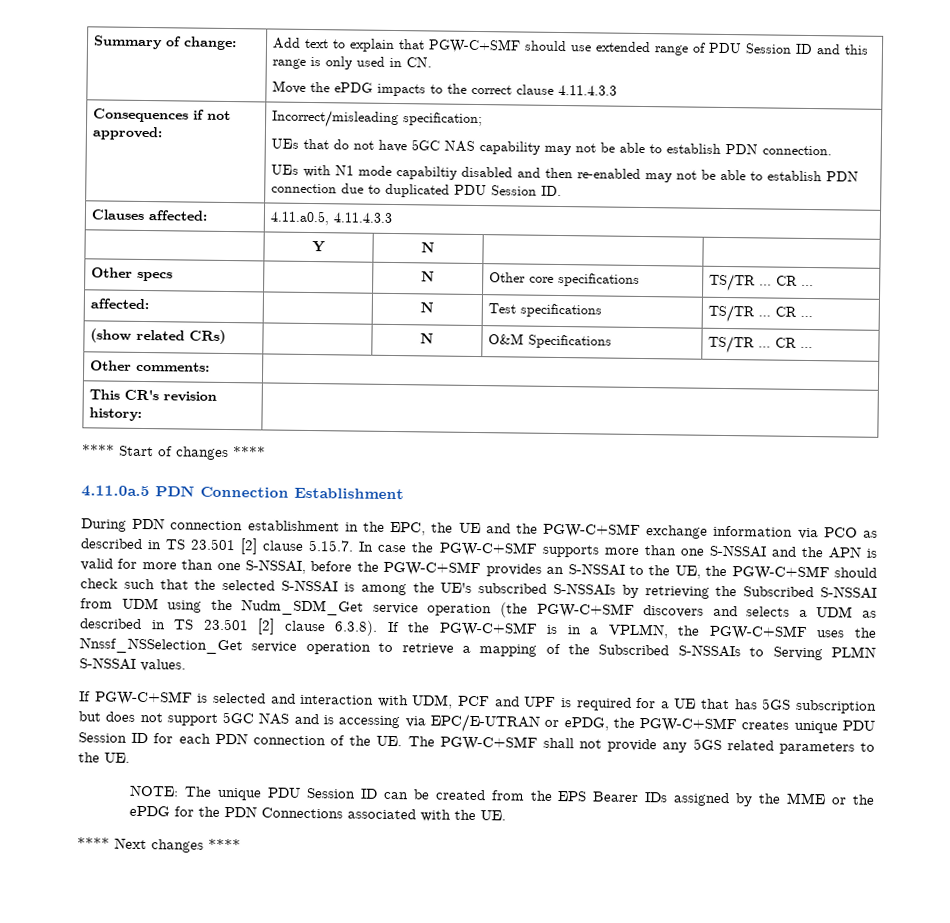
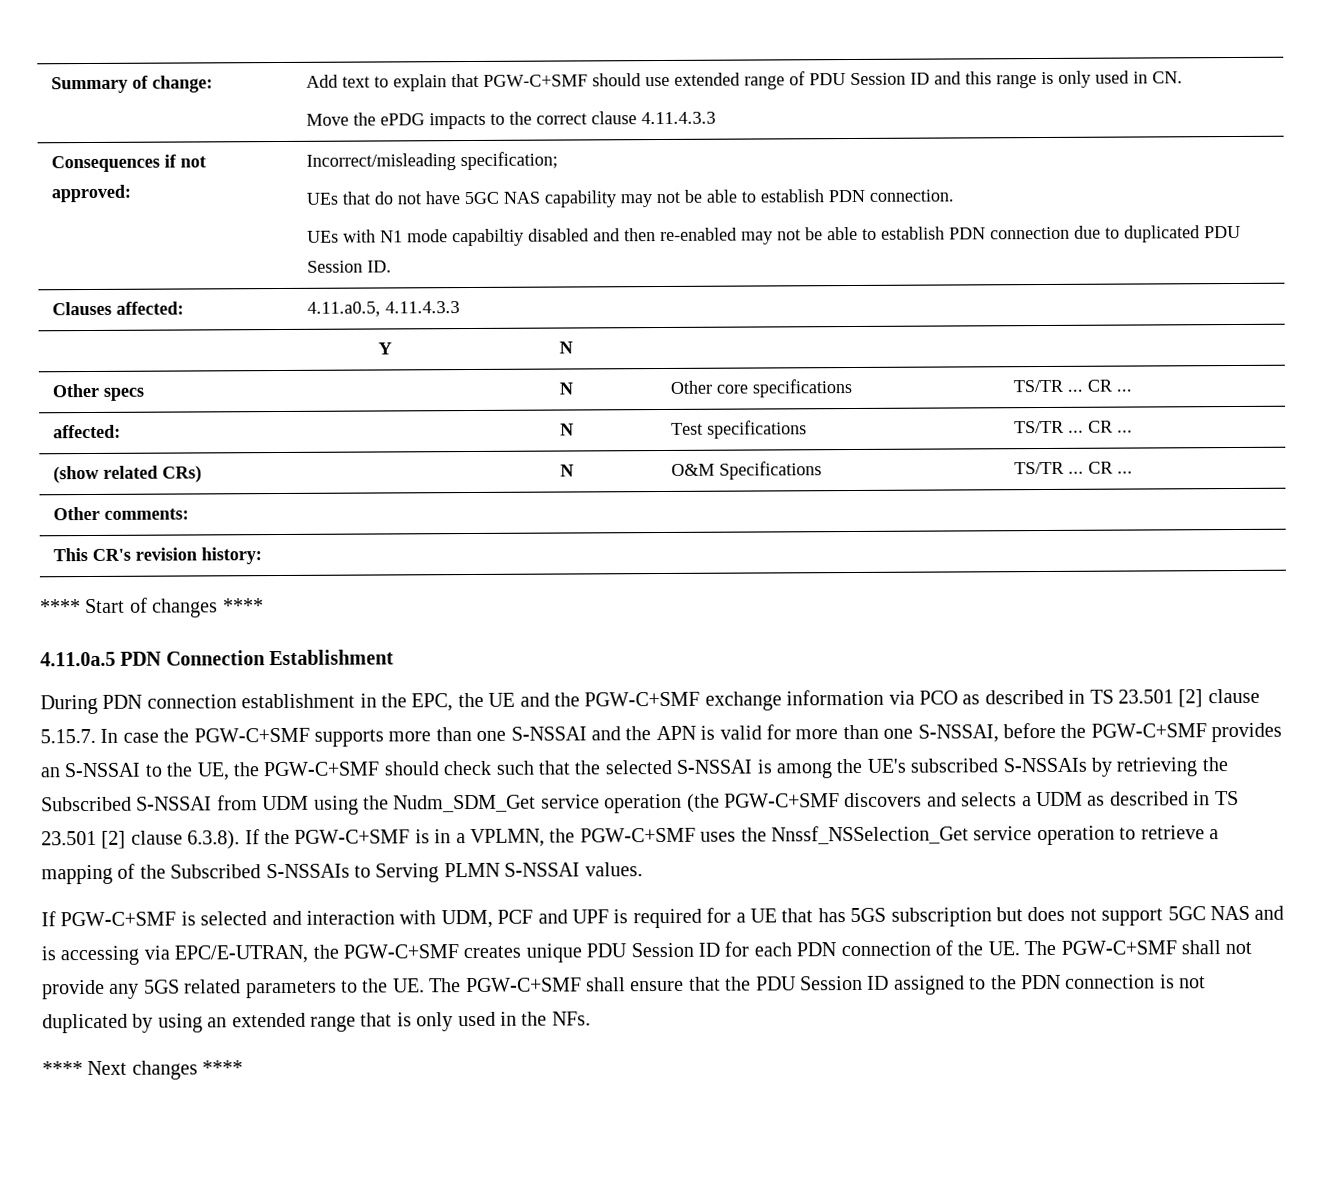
[429,713,609,733] EPC/E-UTRAN or ePDG, -> [174,944,309,964] EPC/E-UTRAN,
[129,784,876,807] [129,805,507,822] // NOTE: The unique PDU Session ID can be created from the EPS Bearer IDs assigned by the MME or the ePDG for the PDN Connections associated with the UE. -> [429,974,1207,995] [42,1011,591,1034] The PGW-C+SMF shall ensure that the PDU Session ID assigned to the PDN connection is not duplicated by using an extended range that is only used in the NFs.

